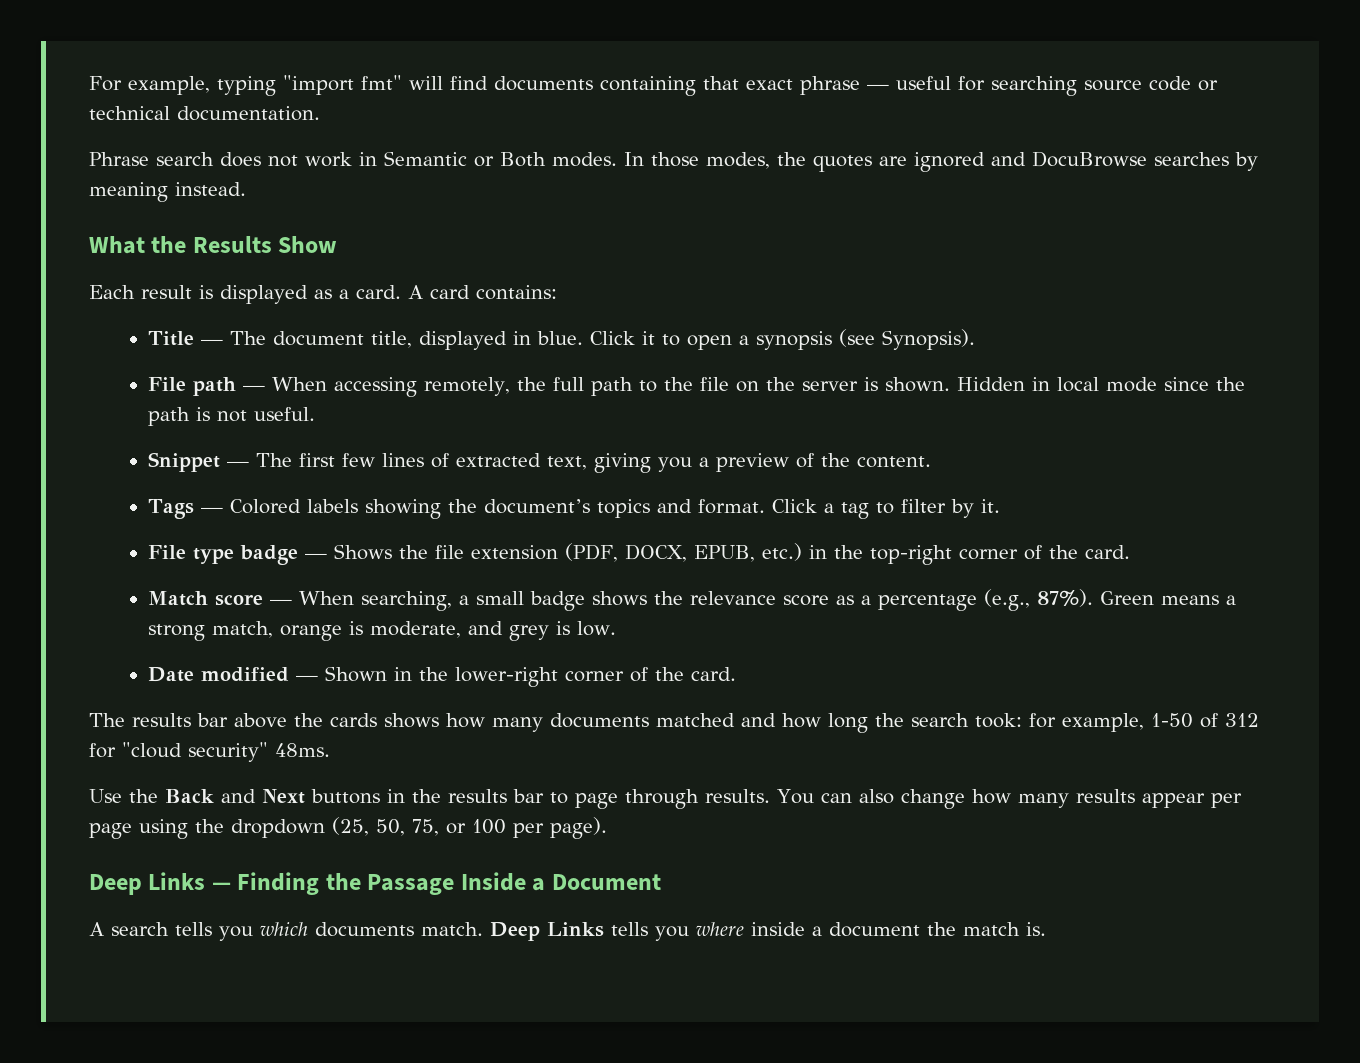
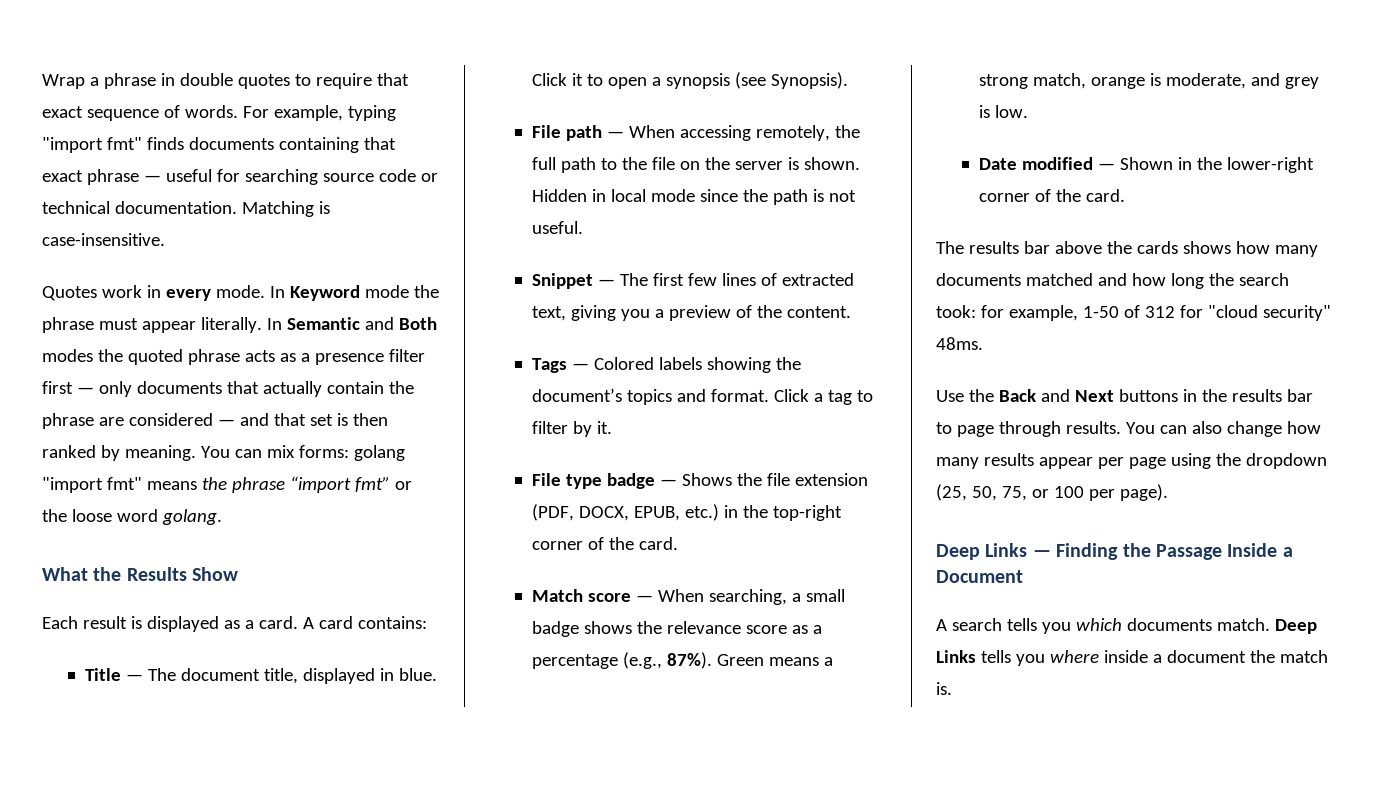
(89, 83) none -> [42,73,409,89] [42,105,238,121] Wrap a phrase in double quotes to require that exact sequence of words.
[409,76,488,90] will find -> [146,137,184,150] finds
[89,151,1258,172] [89,182,246,202] // Phrase search does not work in Semantic or Both modes. In those modes, the quotes are ignored and DocuBrowse searches by meaning instead. -> [241,201,330,217] [42,233,165,246] [42,285,439,301] [42,317,437,333] [42,349,425,365] [42,381,414,397] [42,413,388,429] [42,445,405,461] [42,476,412,493] [42,509,222,525] Matching is case-insensitive. // Quotes work in every mode. In Keyword mode the phrase must appear literally. In Semantic and Both modes the quoted phrase acts as a presence filter first — only documents that actually contain the phrase are considered — and that set is then ranked by meaning. You can mix forms: golang "import fmt" means the phrase “import fmt” or the loose word golang.

